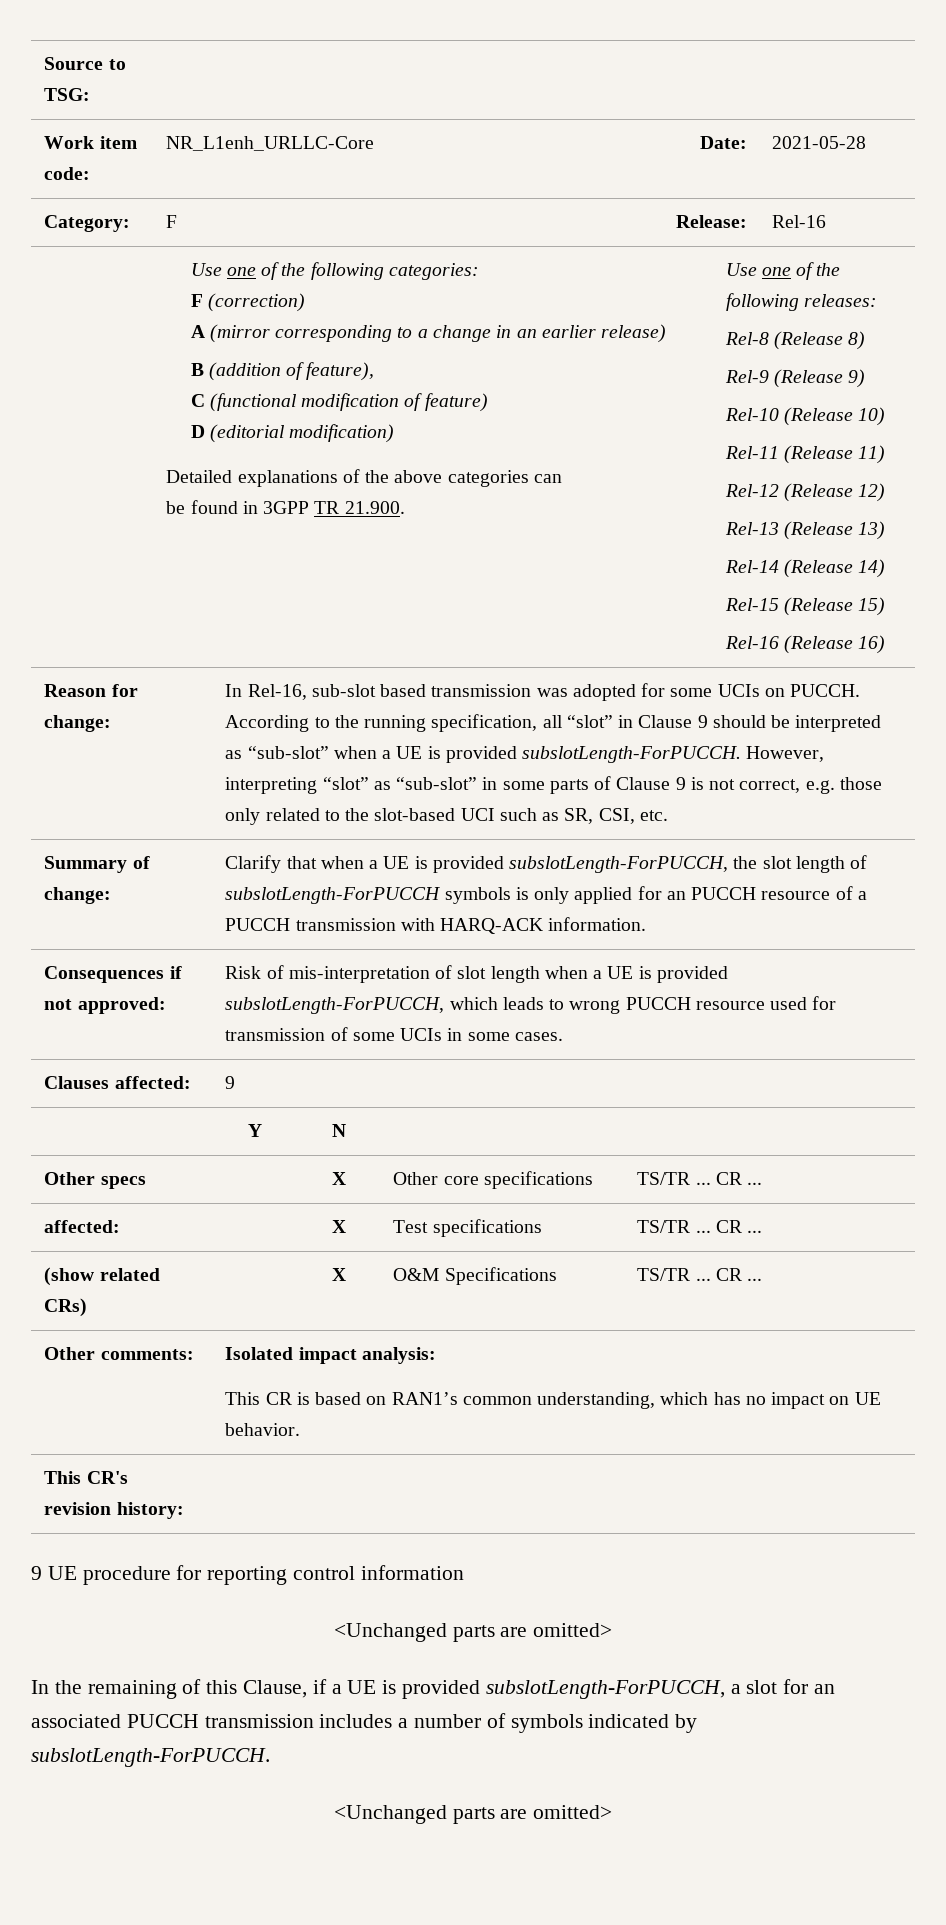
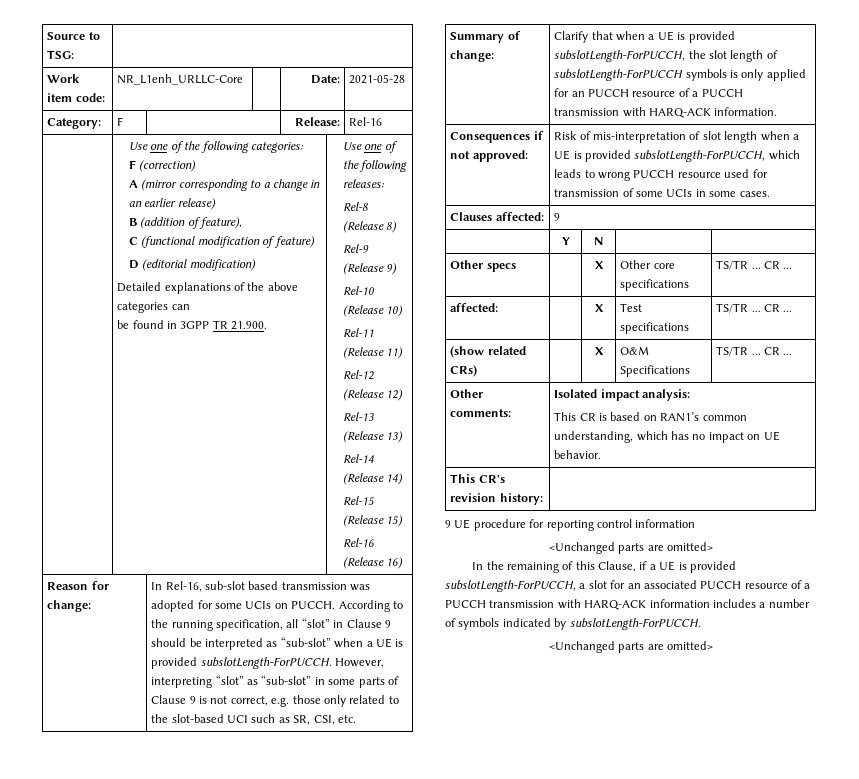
[204,1714,314,1728] transmission -> [744,580,811,589] [445,599,710,610] resource of a PUCCH transmission with HARQ-ACK information

